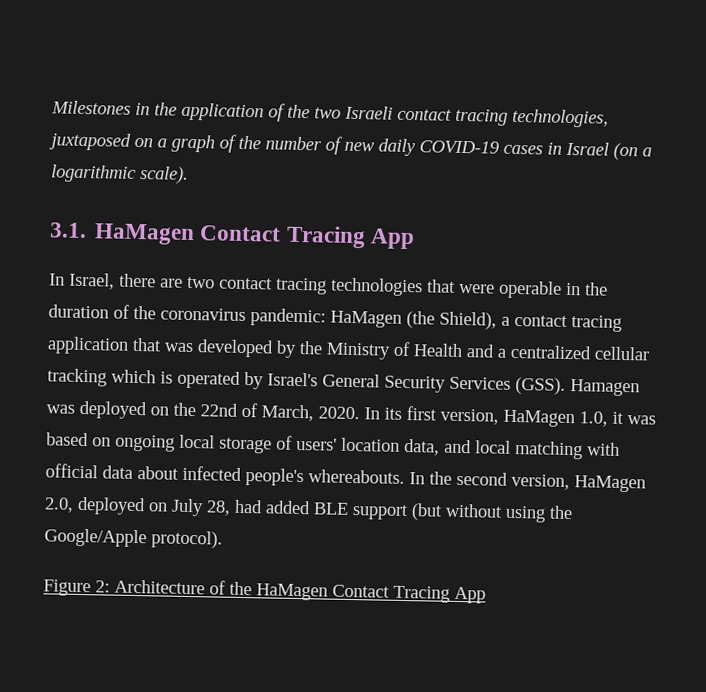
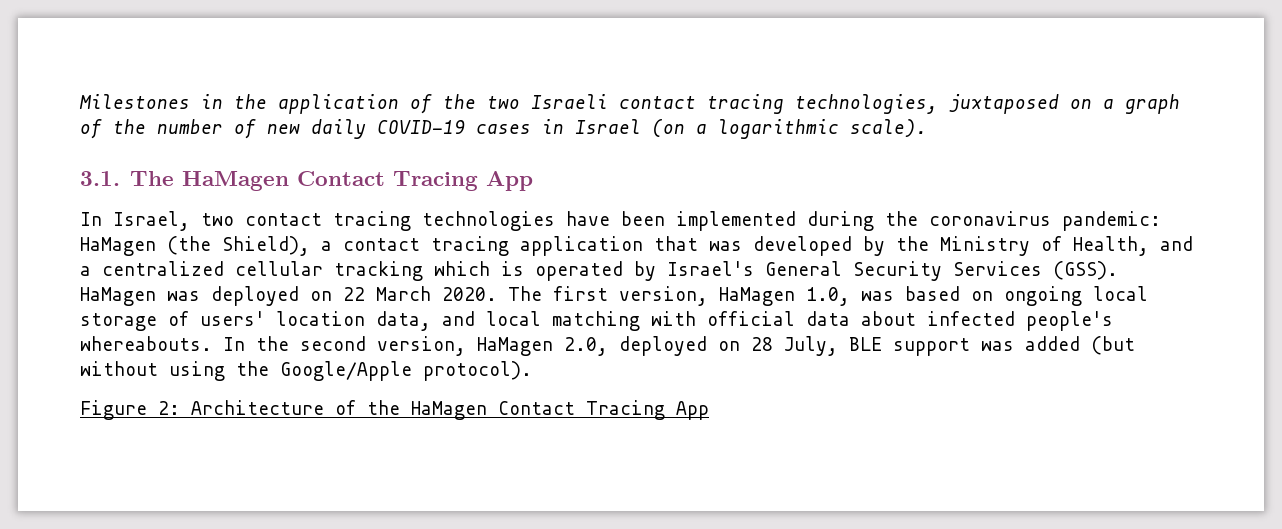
(87, 230) none -> [129,171,174,186] The
[119,273,183,288] there are -> (190, 221) none
[427,279,608,299] [48,304,130,319] that were operable in the duration of -> [566,211,874,231] have been implemented during
[413,343,463,358] Health -> [1073,236,1149,256] Health,
[570,379,640,397] Hamagen -> [80,287,156,306] HaMagen
[173,402,402,422] the 22nd of March, 2020. In its -> [343,286,542,301] 22 March 2020. The
[612,411,624,425] it -> (850, 296) none
[171,498,409,521] July 28, had added BLE support -> [751,336,1080,356] 28 July, BLE support was added

